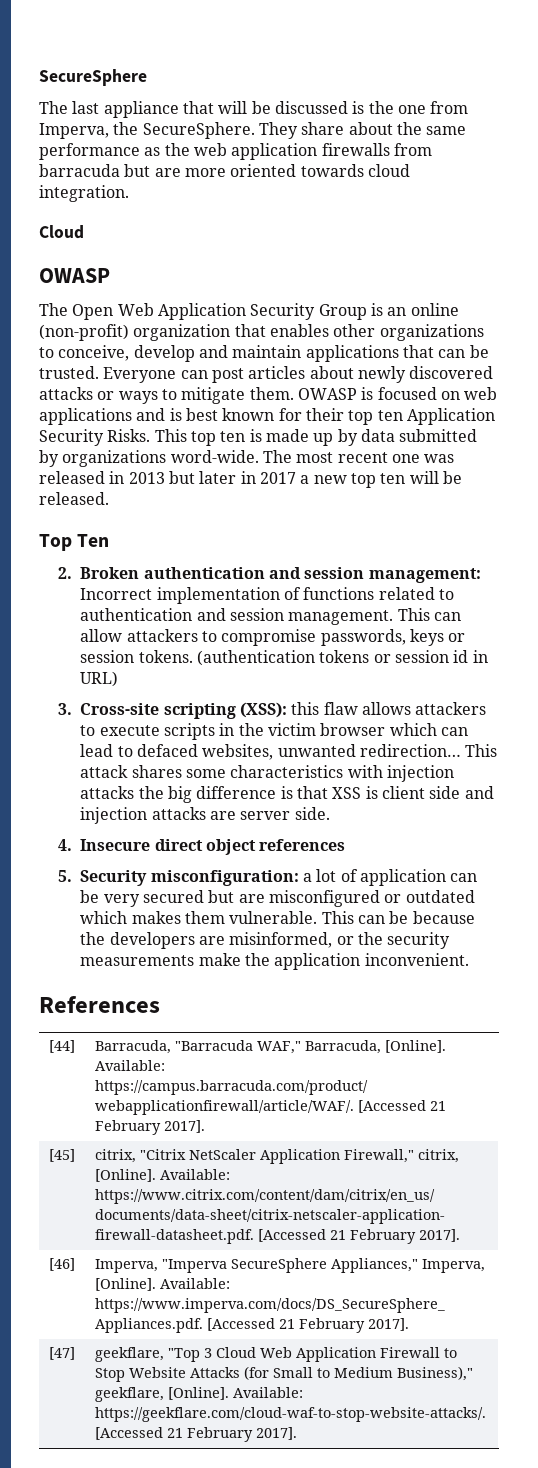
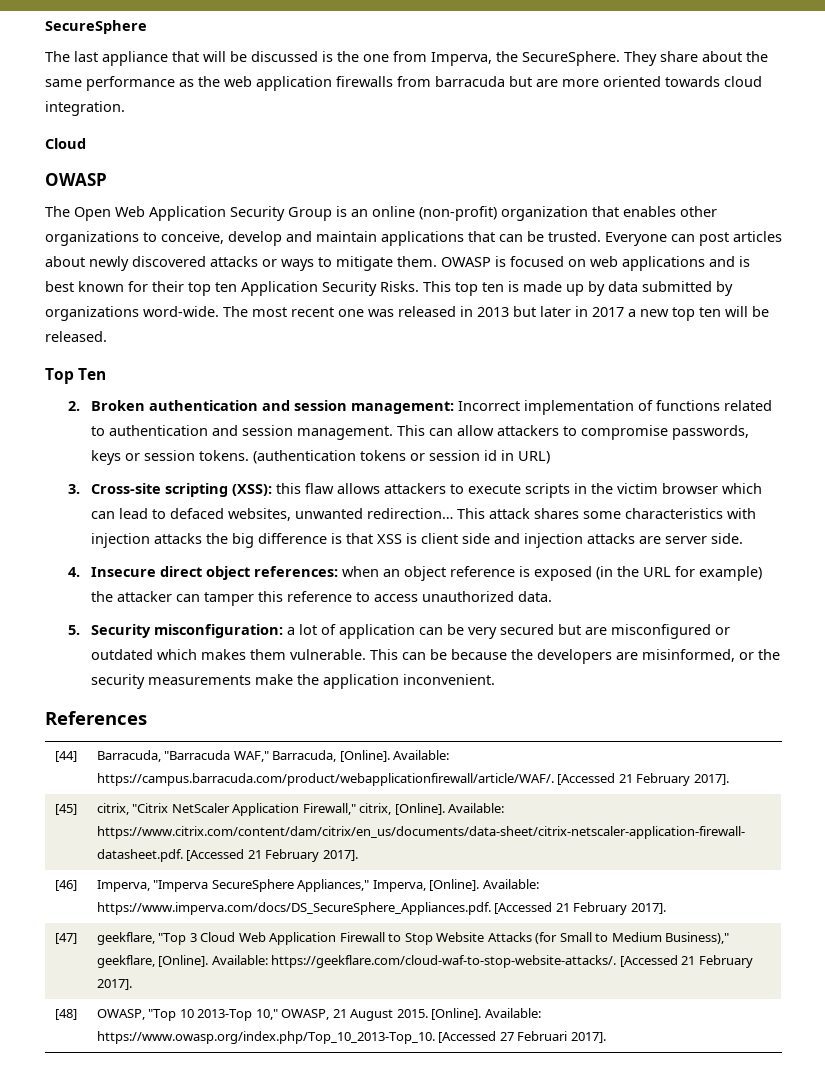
[259,839,346,851] references -> [254,566,763,581] [91,591,553,606] references: when an object reference is exposed (in the URL for example) the attacker can tamper this reference to access unauthorized data.
(297, 1433) none -> [54,1009,77,1020] [96,1008,541,1021] [96,1031,606,1044] // [48] | OWASP, "Top 10 2013-Top 10," OWASP, 21 August 2015. [Online]. Available: https://www.owasp.org/index.php/Top_10_2013-Top_10. [Accessed 27 Februari 2017].

